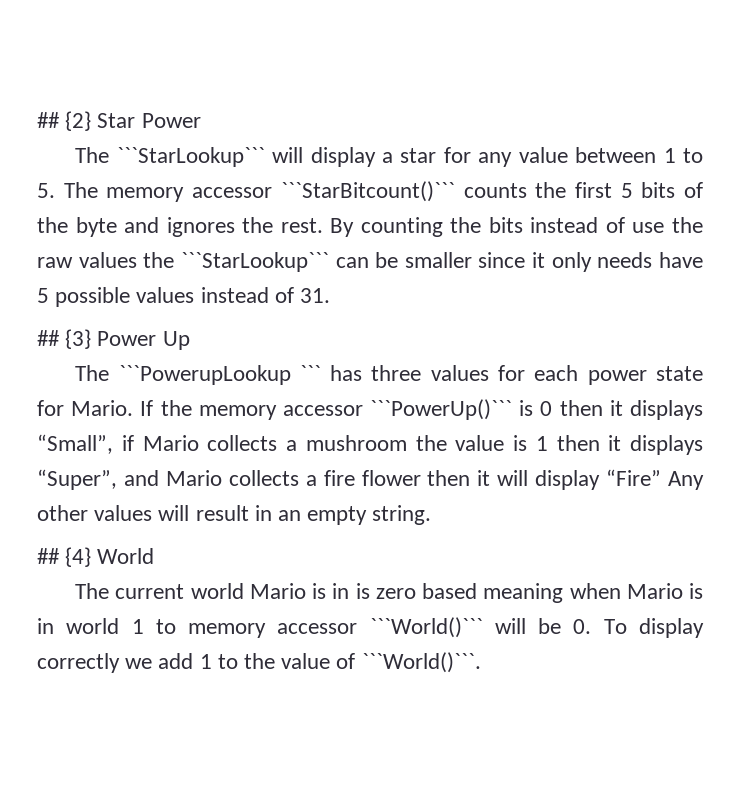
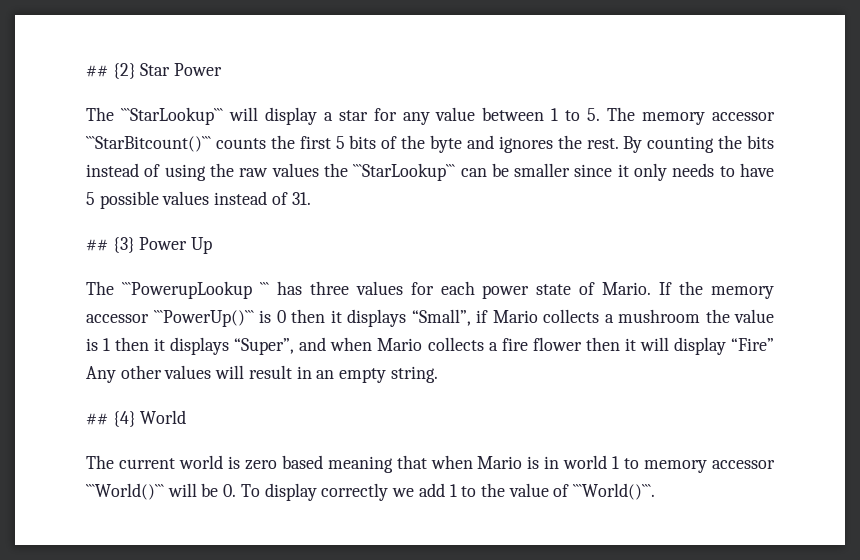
[632,222,665,233] use -> [164,164,206,181] using
(653, 260) none -> [719,166,735,177] to
[37,400,64,416] for -> [579,282,596,295] of
(159, 478) none -> [330,337,373,351] when
[249,583,350,599] Mario is in -> (223, 462) none
(564, 593) none -> [396,455,427,469] that

